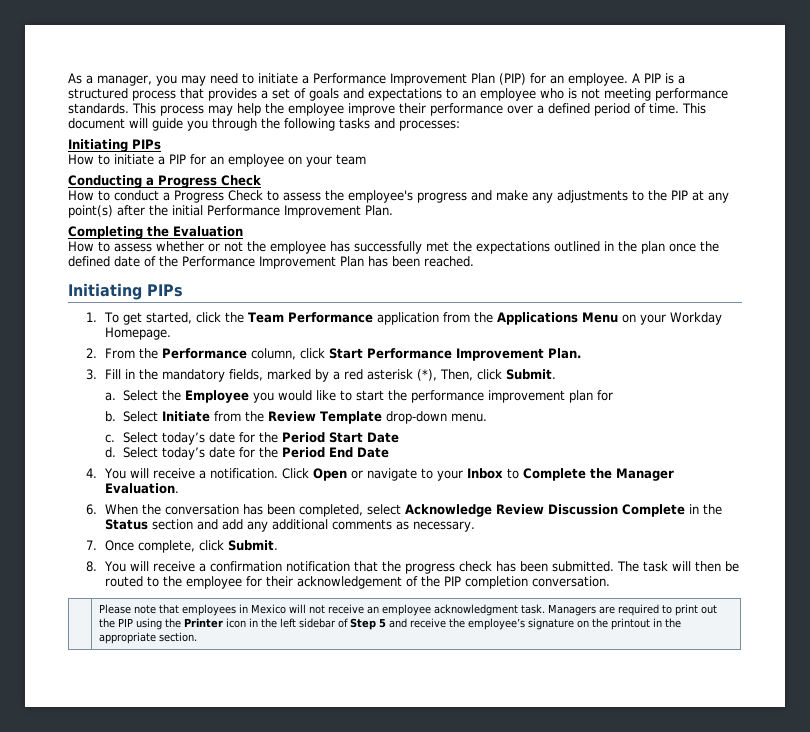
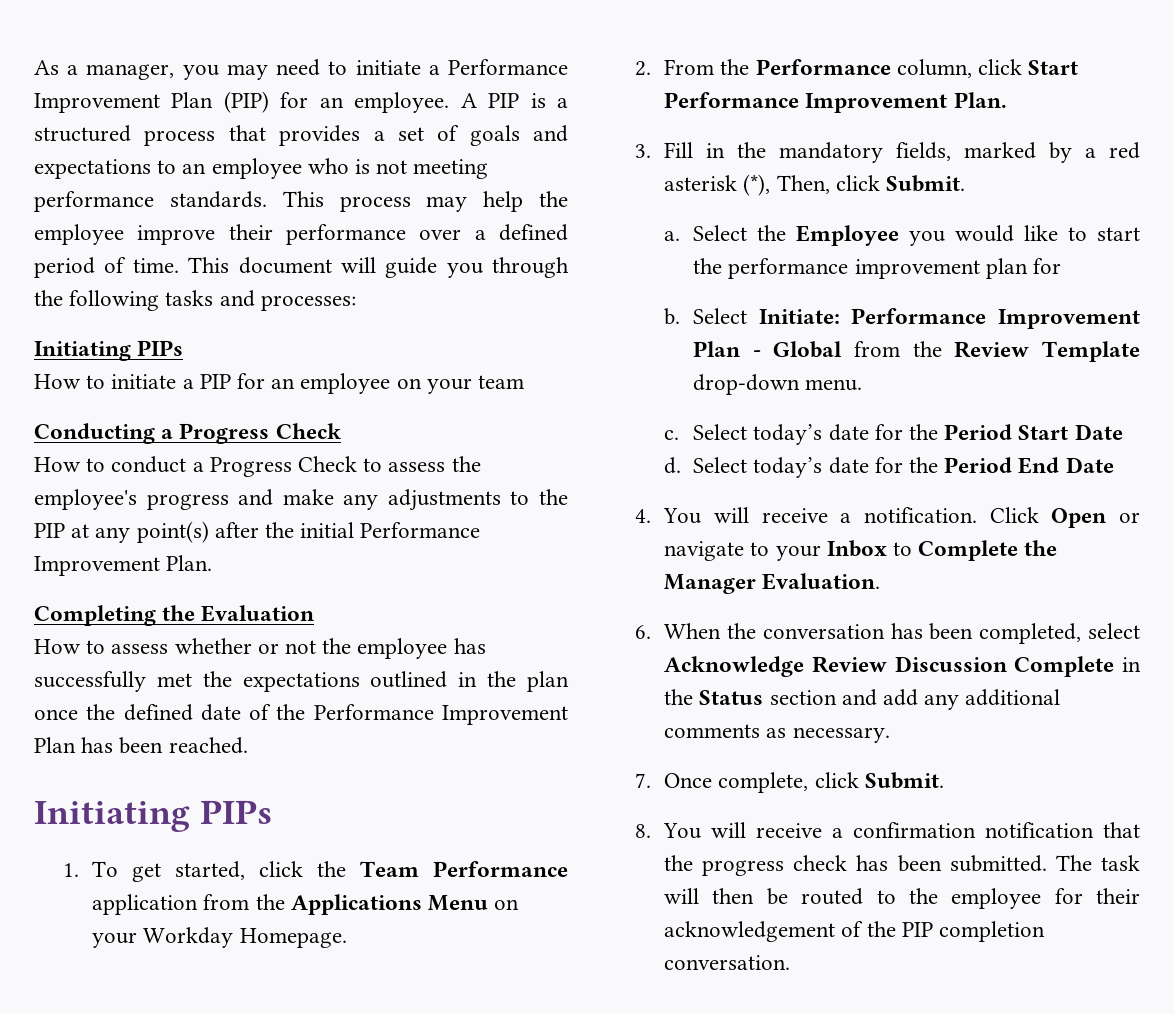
[162,411,211,422] Initiate -> [758,308,1140,329] [693,341,843,358] Initiate: Performance Improvement Plan - Global
[99,604,718,616] [99,618,682,630] [99,632,198,644] // | Please note that employees in Mexico will not receive an employee acknowledgment task. Managers are required to print out the PIP using the Printer icon in the left sidebar of Step 5 and receive the employee’s signature on the printout in the appropriate section. -> (791, 962) none

